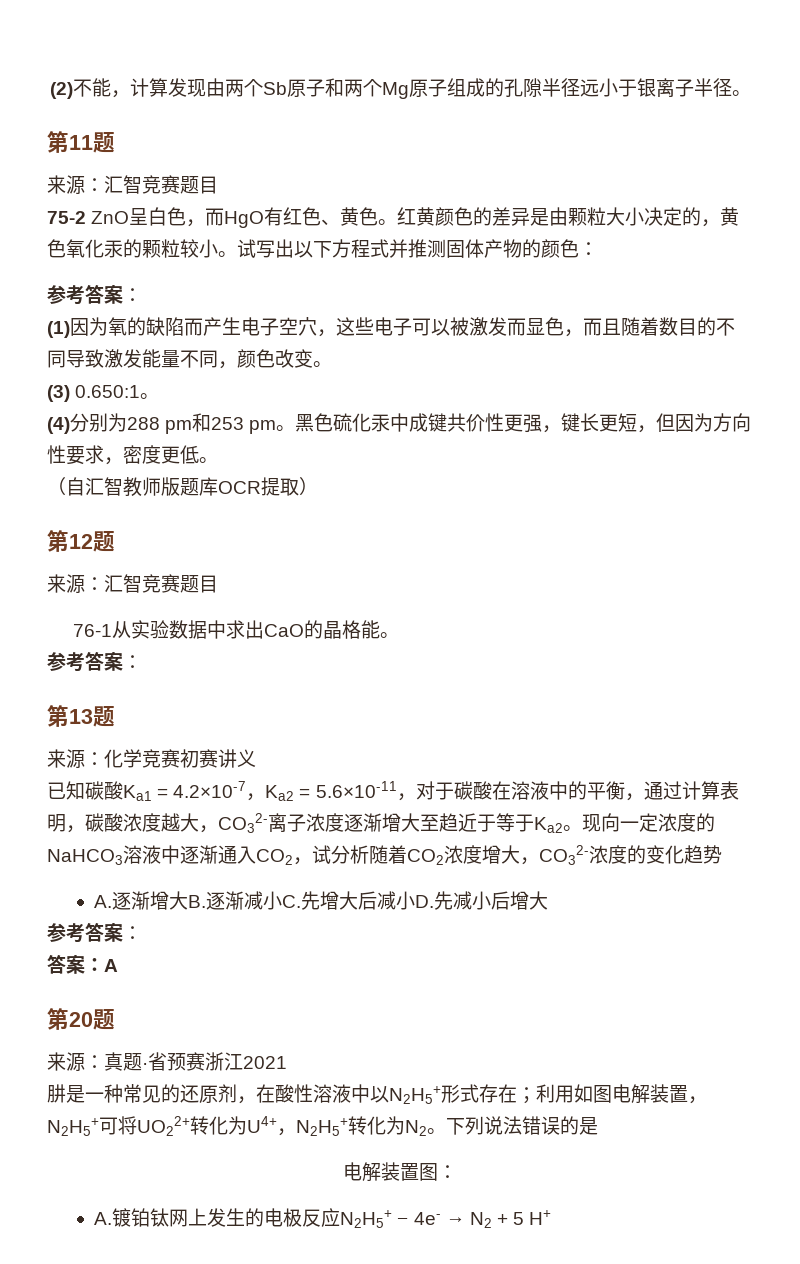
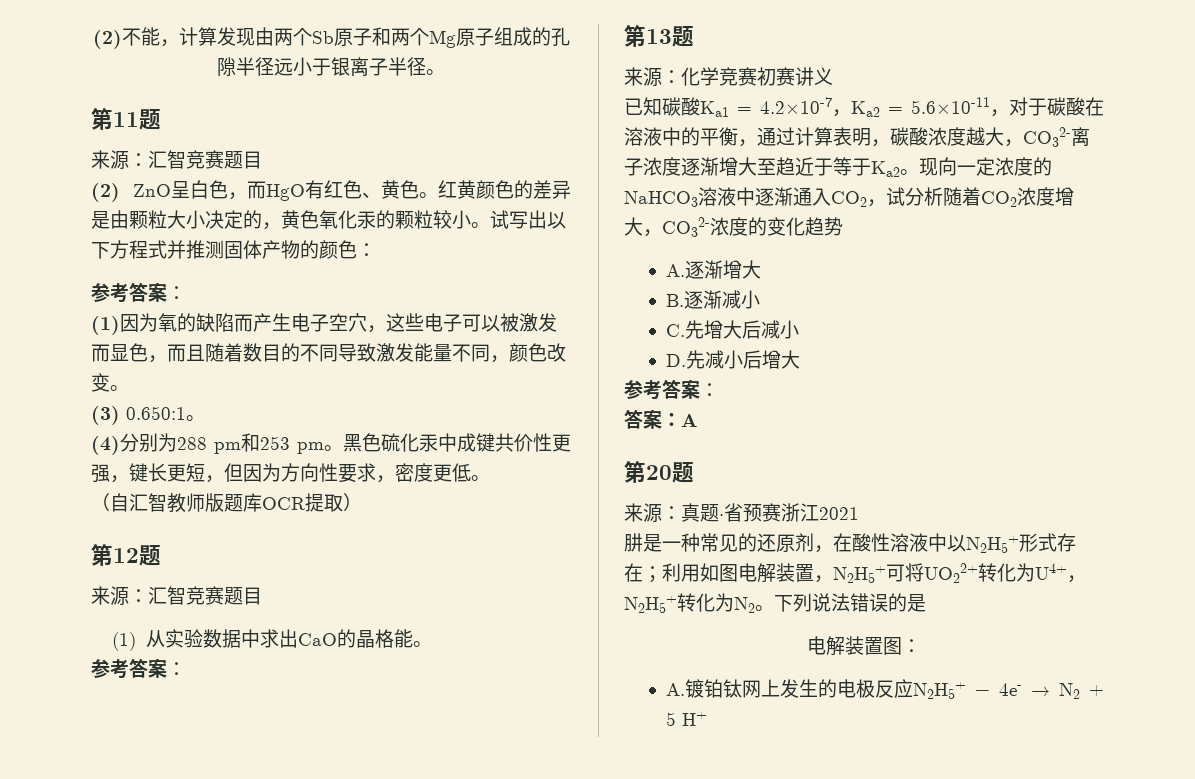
[47,211,86,224] 75-2 -> [91,183,120,202] (2)
[73,624,113,637] 76-1 -> [112,632,137,651] (1)
(189, 900) none -> (762, 269) //
(283, 900) none -> (761, 299) //
(416, 900) none -> (800, 329) //

